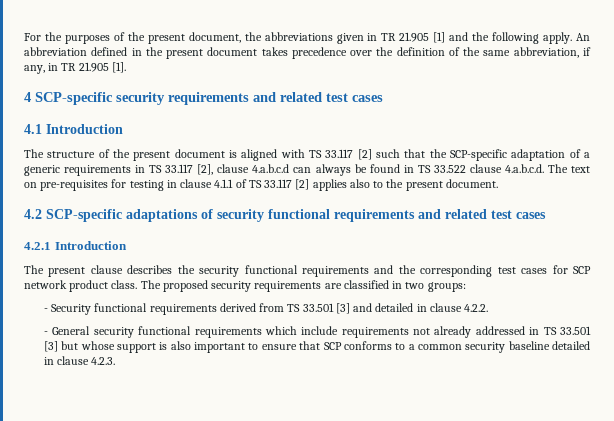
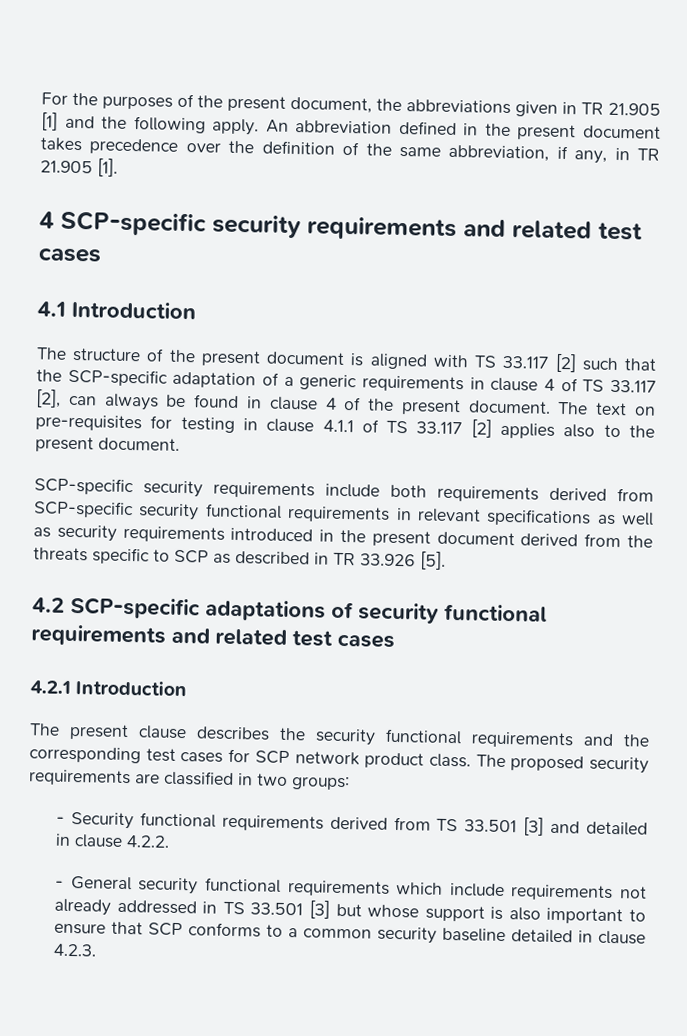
(146, 169) none -> [490,377,578,392] clause 4 of
[217,164,290,173] clause 4.a.b.c.d -> (61, 398) none
[417,164,544,173] TS 33.522 clause 4.a.b.c.d. -> [268,396,551,416] clause 4 of the present document.
(498, 183) none -> [34,477,654,503] [33,500,654,527] [33,524,653,548] [33,547,446,570] // SCP-specific security requirements include both requirements derived from SCP-specific security functional requirements in relevant specifications as well as security requirements introduced in the present document derived from the threats specific to SCP as described in TR 33.926 [5].

